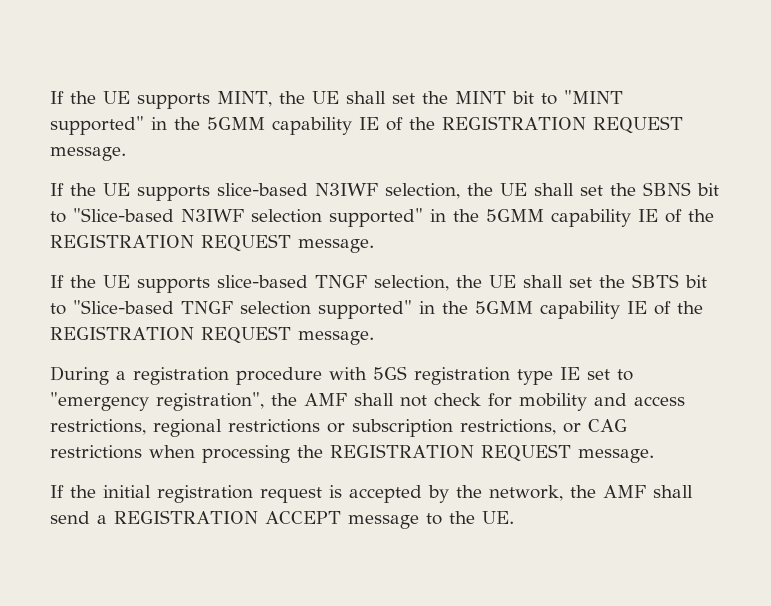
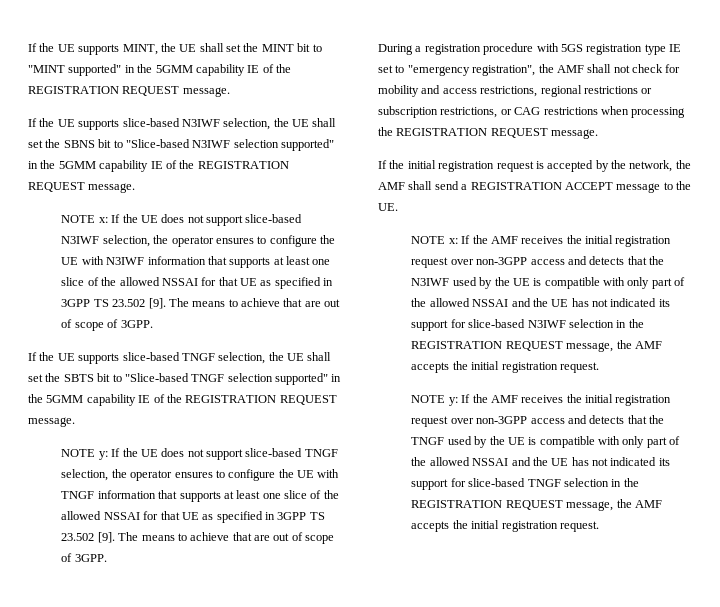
(374, 246) none -> [61,214,303,226] [61,235,336,247] [61,256,331,268] [61,277,334,289] [61,298,341,309] [61,319,153,331] // NOTE x: If the UE does not support slice-based N3IWF selection, the operator ensures to configure the UE with N3IWF information that supports at least one slice of the allowed NSSAI for that UE as specified in 3GPP TS 23.502 [9]. The means to achieve that are out of scope of 3GPP.
(374, 338) none -> [61,448,338,460] [61,469,340,481] [61,490,339,502] [61,511,325,523] [61,532,335,544] [61,553,107,562] // NOTE y: If the UE does not support slice-based TNGF selection, the operator ensures to configure the UE with TNGF information that supports at least one slice of the allowed NSSAI for that UE as specified in 3GPP TS 23.502 [9]. The means to achieve that are out of scope of 3GPP.
(514, 517) none -> [411,235,672,247] [411,256,665,268] [411,277,686,289] [411,298,670,307] [411,319,644,331] [411,340,662,352] [411,361,599,373] [411,394,672,406] [411,415,665,427] [411,436,681,448] [411,457,670,466] [411,478,639,490] [411,499,662,511] [411,520,599,532] // NOTE x: If the AMF receives the initial registration request over non-3GPP access and detects that the N3IWF used by the UE is compatible with only part of the allowed NSSAI and the UE has not indicated its support for slice-based N3IWF selection in the REGISTRATION REQUEST message, the AMF accepts the initial registration request. // NOTE y: If the AMF receives the initial registration request over non-3GPP access and detects that the TNGF used by the UE is compatible with only part of the allowed NSSAI and the UE has not indicated its support for slice-based TNGF selection in the REGISTRATION REQUEST message, the AMF accepts the initial registration request.

